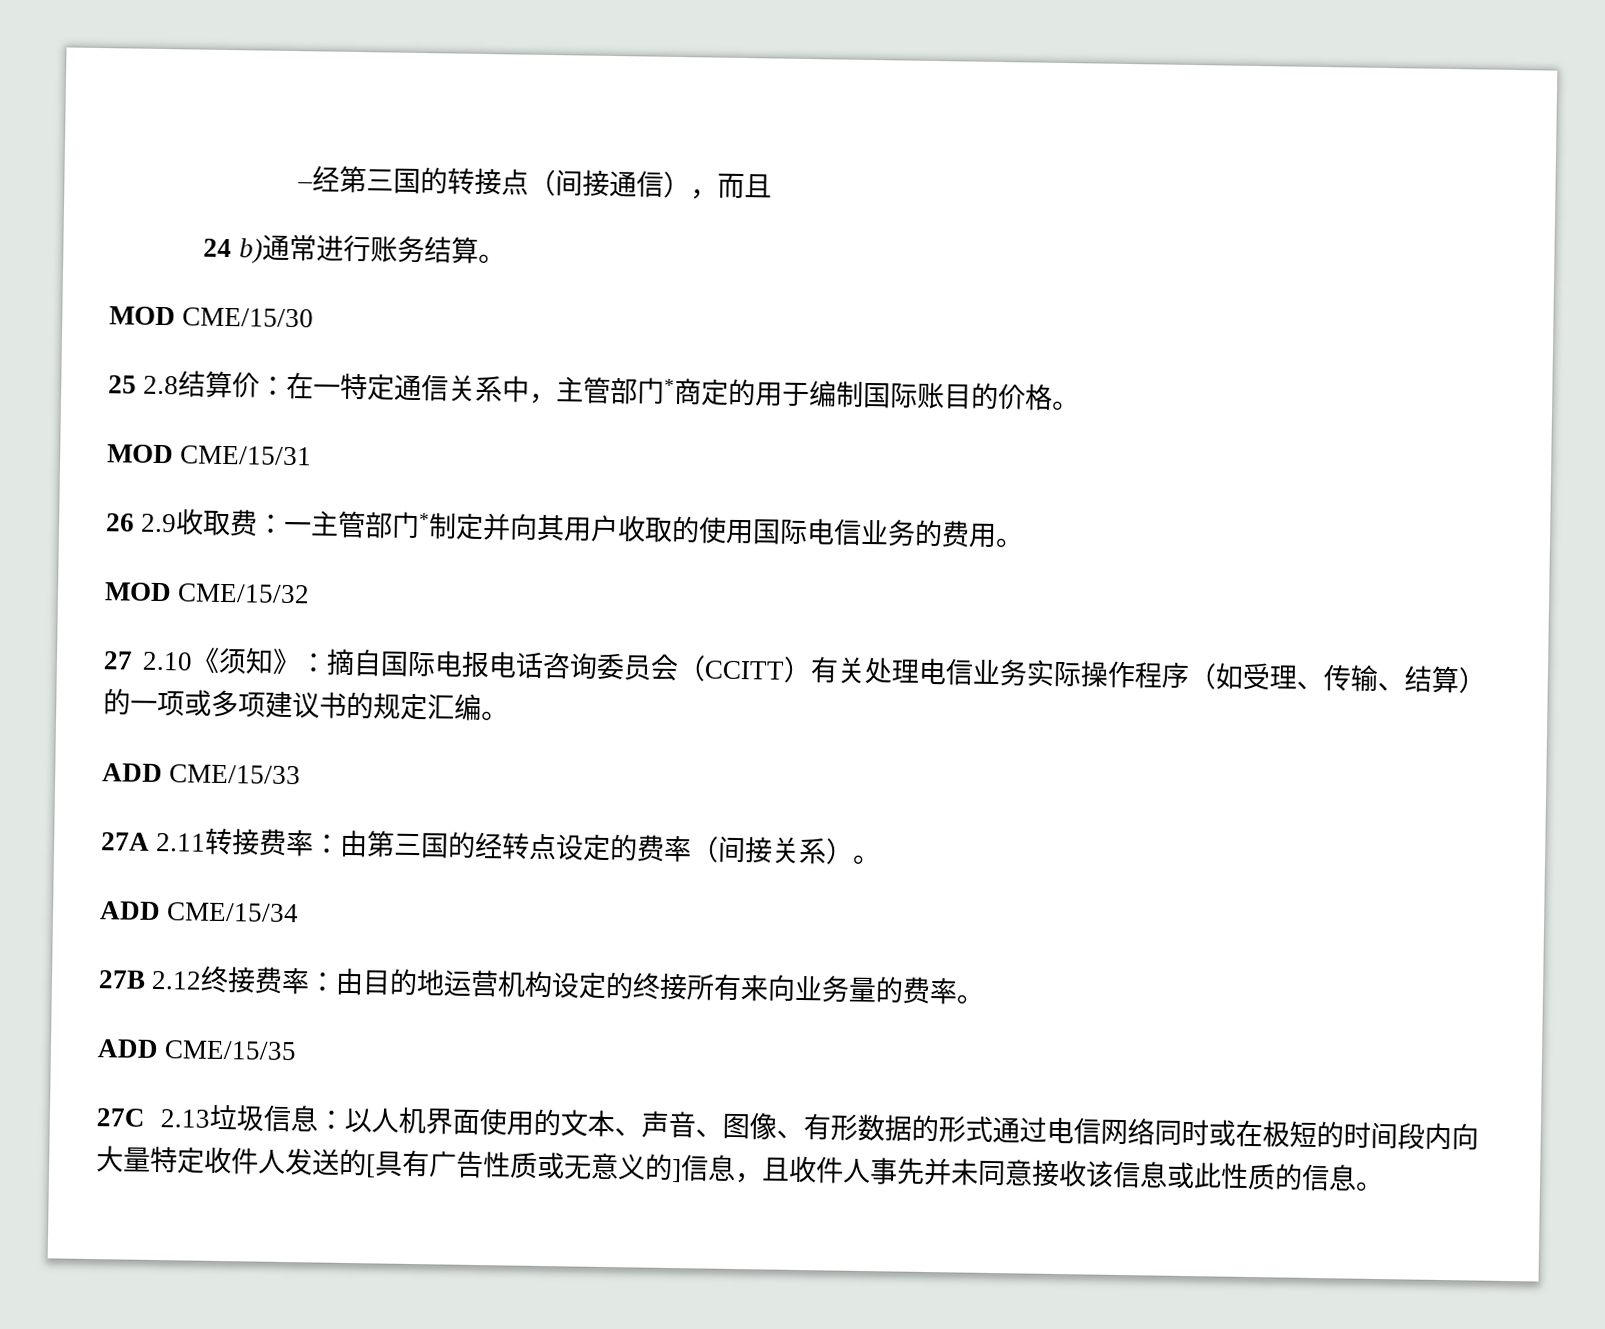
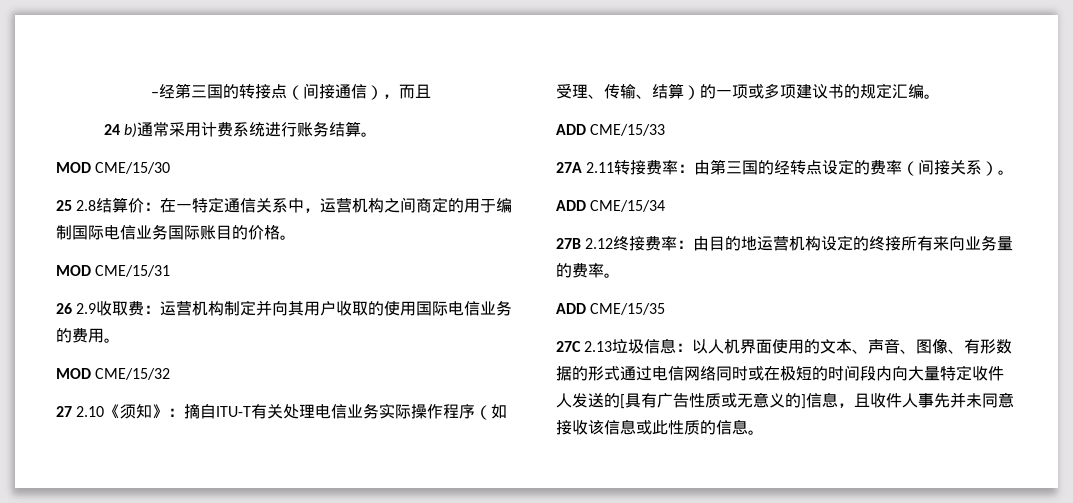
(317, 247) none -> [169,122,266,137] 采用计费系统
[556,376,676,405] 主管部门* -> [320,197,417,213] 运营机构之间
(919, 395) none -> [104,224,200,240] 电信业务国际
[283,510,431,540] 一主管部门* -> [160,301,225,316] 运营机构
[380,650,812,684] 国际电报电话咨询委员会（CCITT） -> [216,406,252,417] ITU-T

